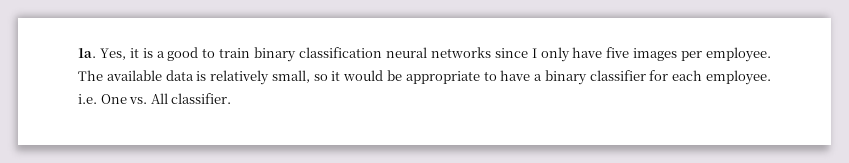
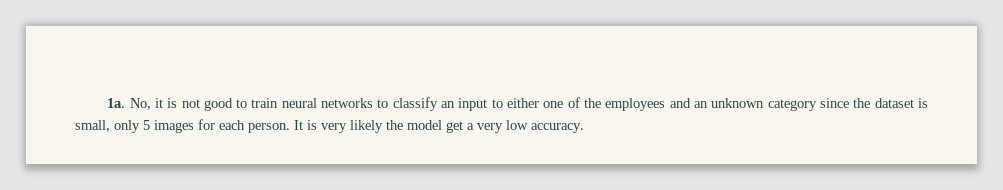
[99,48,126,60] Yes, -> [129,98,151,110] No,
[156,51,165,58] a -> [181,99,200,108] not
[254,47,772,62] [78,70,772,85] [78,93,232,104] binary classification neural networks since I only have five images per employee. The available data is relatively small, so it would be appropriate to have a binary classifier for each employee. i.e. One vs. All classifier. -> [281,97,928,111] [75,119,584,133] neural networks to classify an input to either one of the employees and an unknown category since the dataset is small, only 5 images for each person. It is very likely the model get a very low accuracy.

